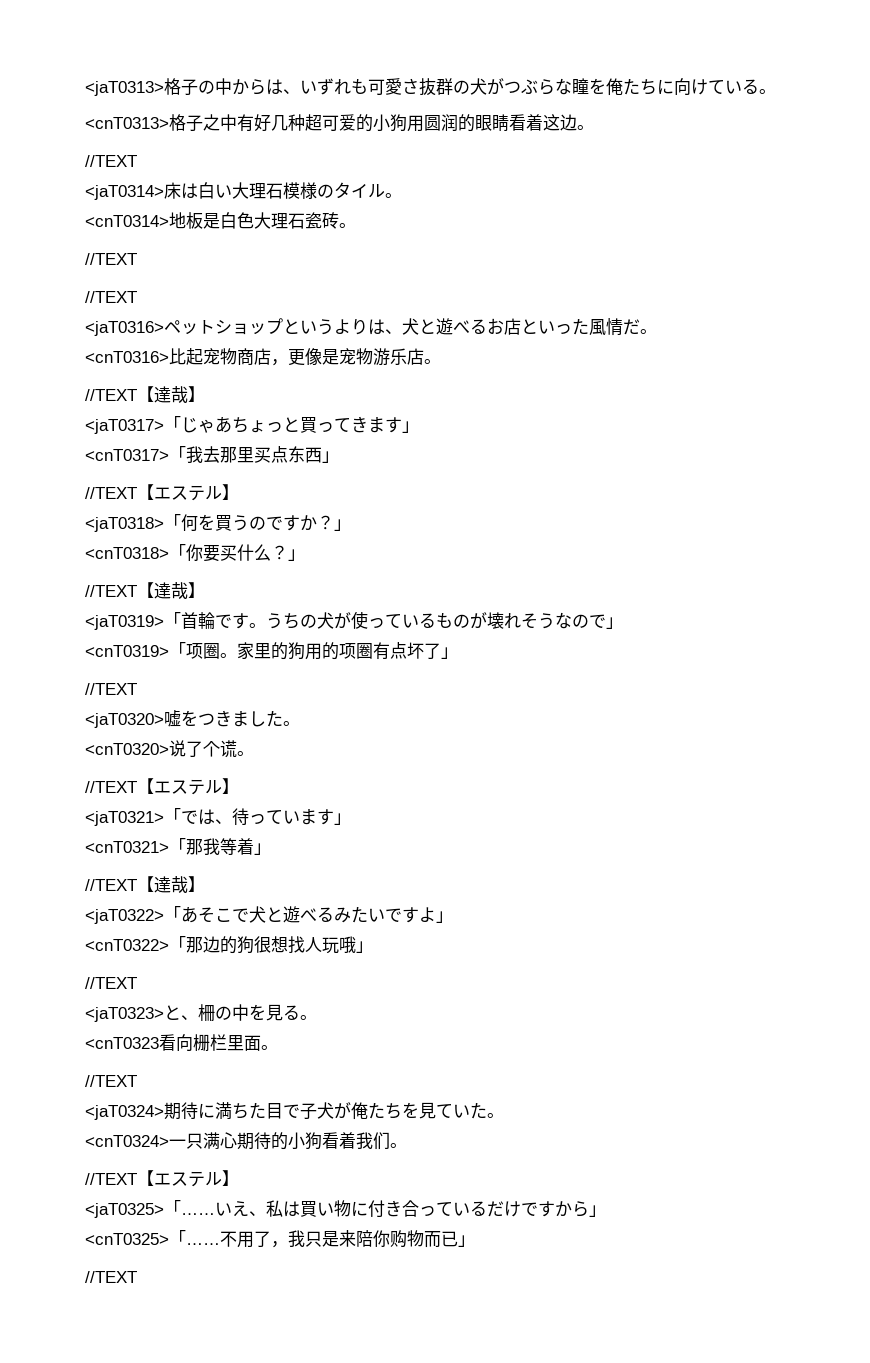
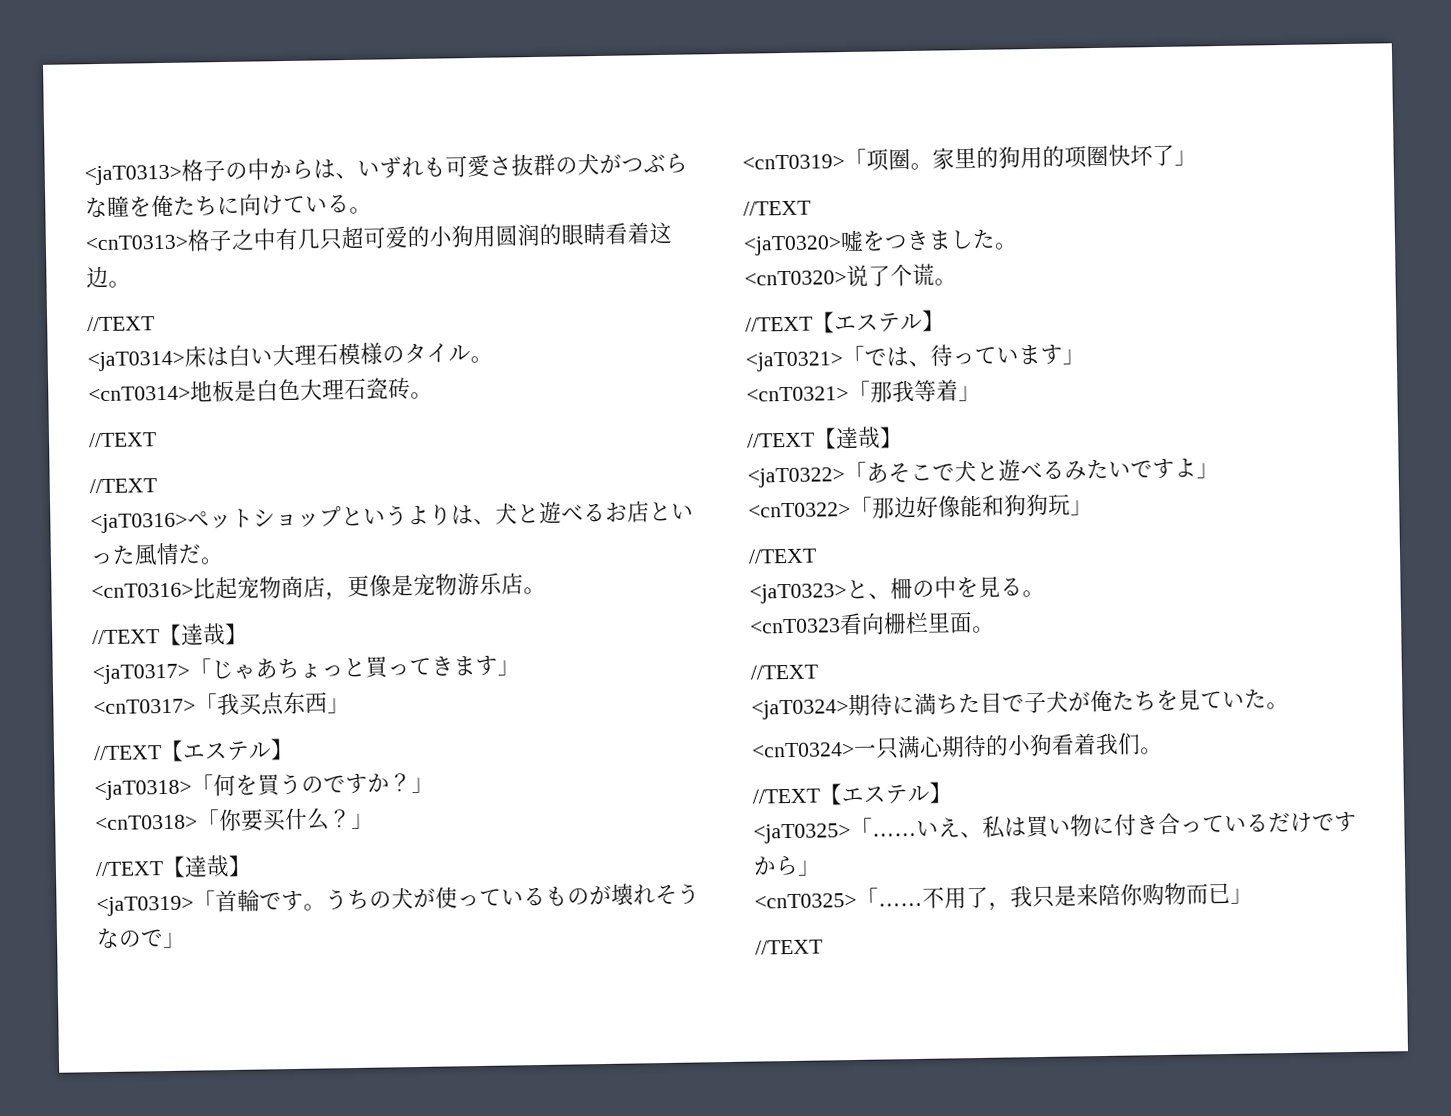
[254,114,305,132] 好几种 -> [297,228,343,251] 几只
[203,446,254,463] 去那里 -> (240, 704) none
[373,642,407,660] 有点 -> [1108,144,1131,167] 快
[220,936,356,954] 的狗很想找人玩哦 -> [916,493,1071,518] 好像能和狗狗玩

